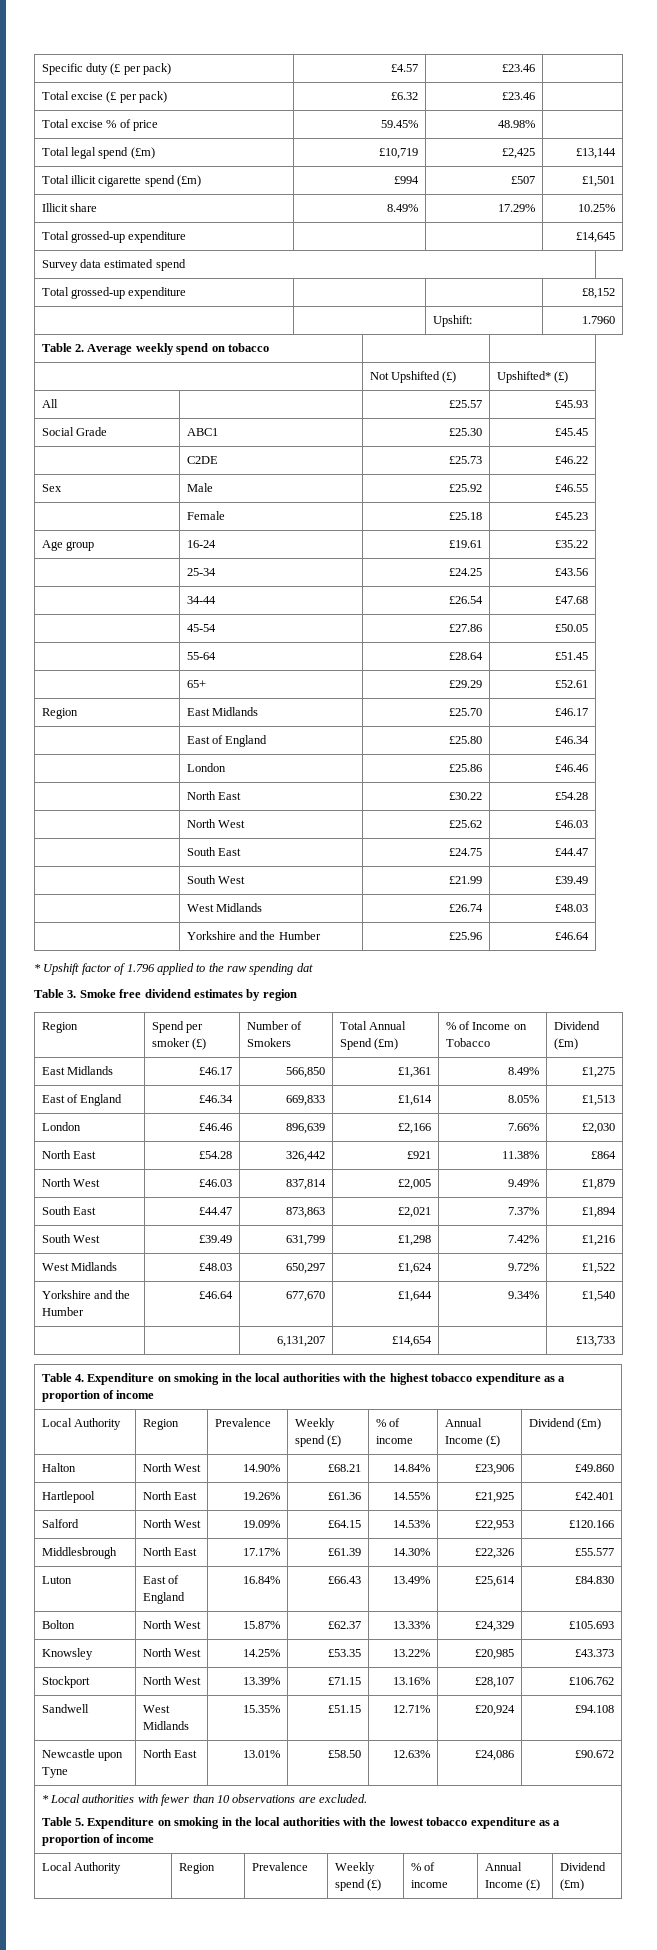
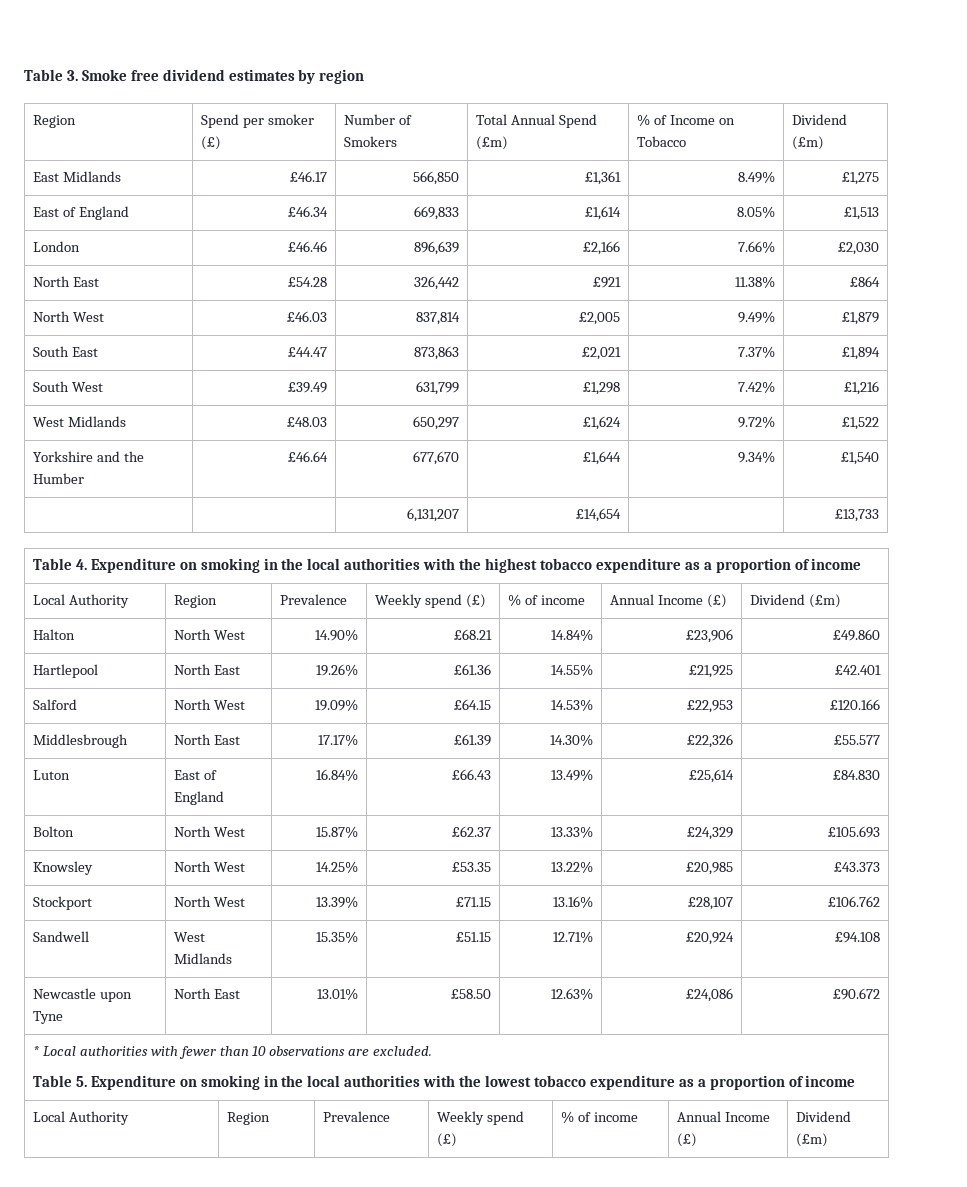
[41,63,172,75] [391,64,419,72] [502,64,536,72] [41,91,168,103] [391,92,419,100] [502,92,536,100] [41,119,159,131] [381,120,419,128] [498,120,536,128] [41,147,155,159] [379,148,419,159] [502,148,536,159] [576,148,617,159] [41,175,202,187] [394,176,420,184] [511,176,536,184] [582,176,616,187] [41,203,98,212] [387,204,419,212] [498,204,536,212] [578,204,616,212] [41,231,187,243] [576,232,616,243] [41,259,186,271] [41,287,187,299] [582,288,616,299] [432,315,472,327] [582,316,616,324] [41,343,269,355] [369,371,457,383] [496,371,569,383] [41,399,58,408] [449,400,483,408] [555,400,589,408] [41,427,108,436] [186,428,218,436] [449,428,483,436] [555,428,589,436] [186,456,218,464] [449,456,483,464] [555,456,589,464] [41,484,62,492] [186,483,213,492] [449,484,483,492] [555,484,589,492] [186,511,225,520] [449,512,483,520] [555,512,589,520] [41,540,95,551] [186,540,216,548] [449,540,483,548] [555,540,589,548] [186,568,216,576] [449,568,483,576] [555,568,589,576] [186,596,216,604] [449,596,484,604] [555,596,589,604] [186,624,216,632] [449,624,483,632] [555,624,589,632] [186,652,216,660] [449,652,484,660] [555,652,589,660] [186,680,206,688] [449,680,483,688] [555,680,589,688] [41,708,78,719] [186,707,259,716] [449,708,483,716] [555,708,589,716] [186,735,268,747] [449,736,483,744] [555,736,590,744] [186,763,226,772] [449,764,483,772] [555,764,589,772] [186,791,242,800] [449,792,483,800] [555,792,589,800] [186,819,246,828] [449,820,483,828] [555,820,589,828] [186,847,242,856] [449,848,483,856] [555,848,589,856] [186,875,246,884] [449,876,483,884] [555,876,589,884] [186,903,263,912] [449,904,484,912] [555,904,589,912] [186,931,321,940] [449,932,483,940] [555,932,590,940] [34,963,313,975] Specific duty (£ per pack) | £4.57 | £23.46 | // Total excise (£ per pack) | £6.32 | £23.46 | // Total excise % of price | 59.45% | 48.98% | // Total legal spend (£m) | £10,719 | £2,425 | £13,144 // Total illicit cigarette spend (£m) | £994 | £507 | £1,501 // Illicit share | 8.49% | 17.29% | 10.25% // Total grossed-up expenditure | | | £14,645 // Survey data estimated spend // Total grossed-up expenditure | | | £8,152 // | | Upshift: | 1.7960 // Table 2. Average weekly spend on tobacco | | // | Not Upshifted (£) | Upshifted* (£) // All | | £25.57 | £45.93 // Social Grade | ABC1 | £25.30 | £45.45 // | C2DE | £25.73 | £46.22 // Sex | Male | £25.92 | £46.55 // | Female | £25.18 | £45.23 // Age group | 16-24 | £19.61 | £35.22 // | 25-34 | £24.25 | £43.56 // | 34-44 | £26.54 | £47.68 // | 45-54 | £27.86 | £50.05 // | 55-64 | £28.64 | £51.45 // | 65+ | £29.29 | £52.61 // Region | East Midlands | £25.70 | £46.17 // | East of England | £25.80 | £46.34 // | London | £25.86 | £46.46 // | North East | £30.22 | £54.28 // | North West | £25.62 | £46.03 // | South East | £24.75 | £44.47 // | South West | £21.99 | £39.49 // | West Midlands | £26.74 | £48.03 // | Yorkshire and the Humber | £25.96 | £46.64 // * Upshift factor of 1.796 applied to the raw spending dat // -> (24, 75) none

